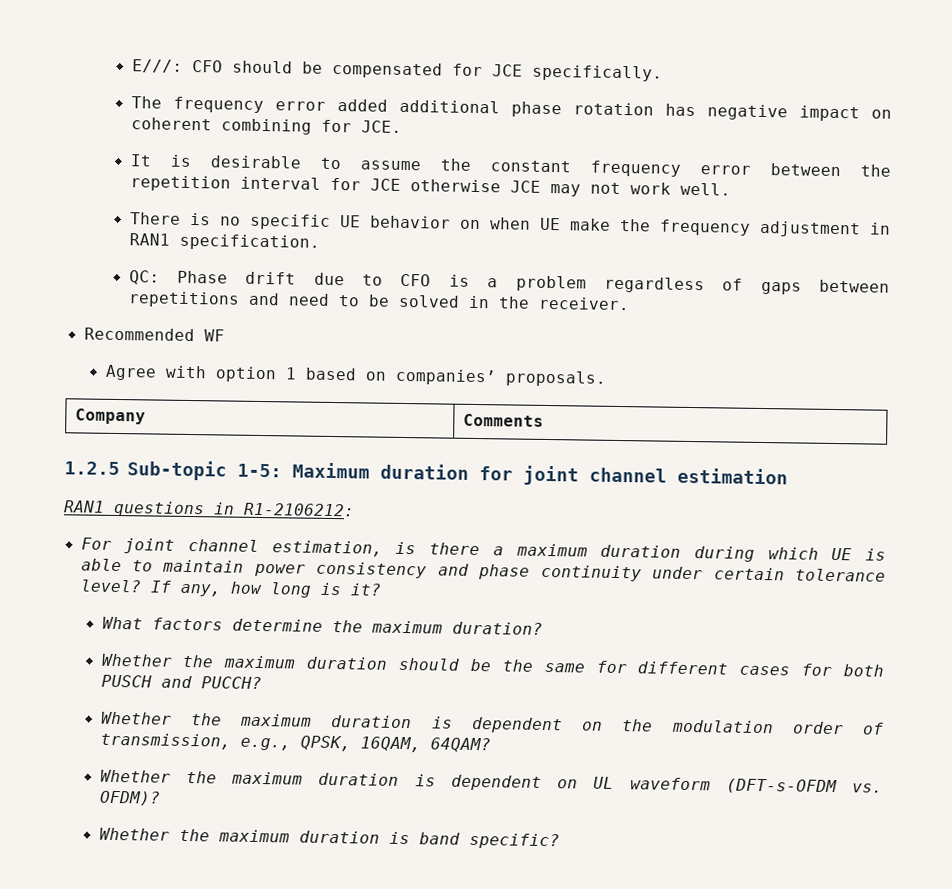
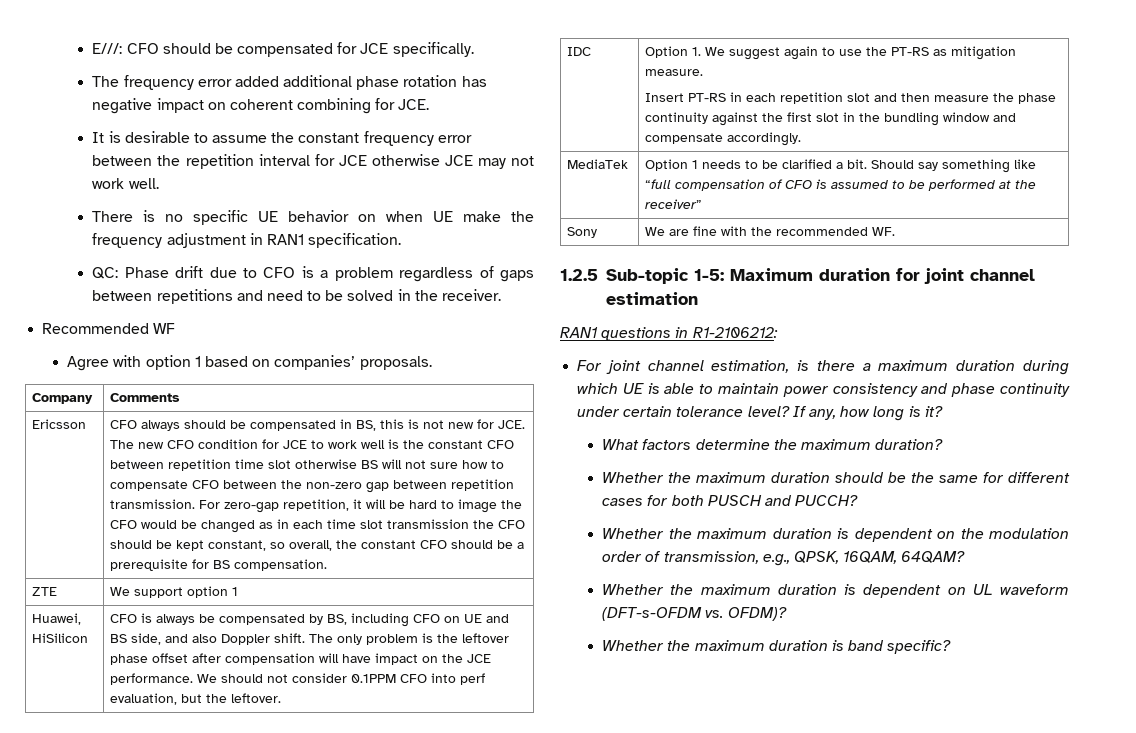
(544, 420) none -> [31,419,86,429] [109,419,525,431] [109,439,514,449] [109,459,504,471] [109,479,514,493] [109,499,522,513] [109,519,525,533] [109,540,524,551] [109,559,327,571] [31,587,57,596] [109,586,238,598] [31,613,81,625] [31,633,88,643] [109,613,509,627] [109,633,509,645] [109,653,491,665] [109,673,485,685] [109,693,281,705] [566,47,591,56] [644,46,1016,60] [644,69,703,76] [644,92,1056,104] [644,112,1016,126] [644,132,801,146] [566,159,628,169] [644,159,1036,173] [644,179,1036,191] [644,199,702,209] [566,227,597,238] [644,226,895,236] // Ericsson | CFO always should be compensated in BS, this is not new for JCE. The new CFO condition for JCE to work well is the constant CFO between repetition time slot otherwise BS will not sure how to compensate CFO between the non-zero gap between repetition transmission. For zero-gap repetition, it will be hard to image the CFO would be changed as in each time slot transmission the CFO should be kept constant, so overall, the constant CFO should be a prerequisite for BS compensation. // ZTE | We support option 1 // Huawei, HiSilicon | CFO is always be compensated by BS, including CFO on UE and BS side, and also Doppler shift. The only problem is the leftover phase offset after compensation will have impact on the JCE performance. We should not consider 0.1PPM CFO into perf evaluation, but the leftover. // IDC | Option 1. We suggest again to use the PT-RS as mitigation measure. // Insert PT-RS in each repetition slot and then measure the phase continuity against the first slot in the bundling window and compensate accordingly. // MediaTek | Option 1 needs to be clarified a bit. Should say something like “full compensation of CFO is assumed to be performed at the receiver” // Sony | We are fine with the recommended WF.

